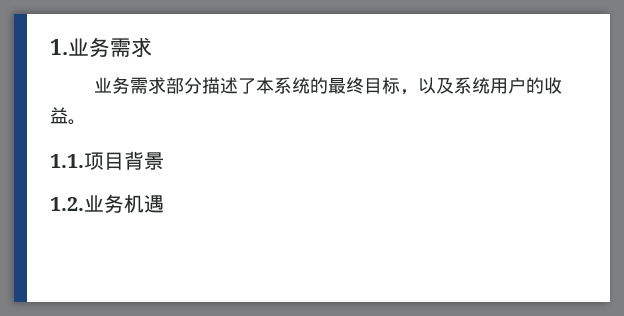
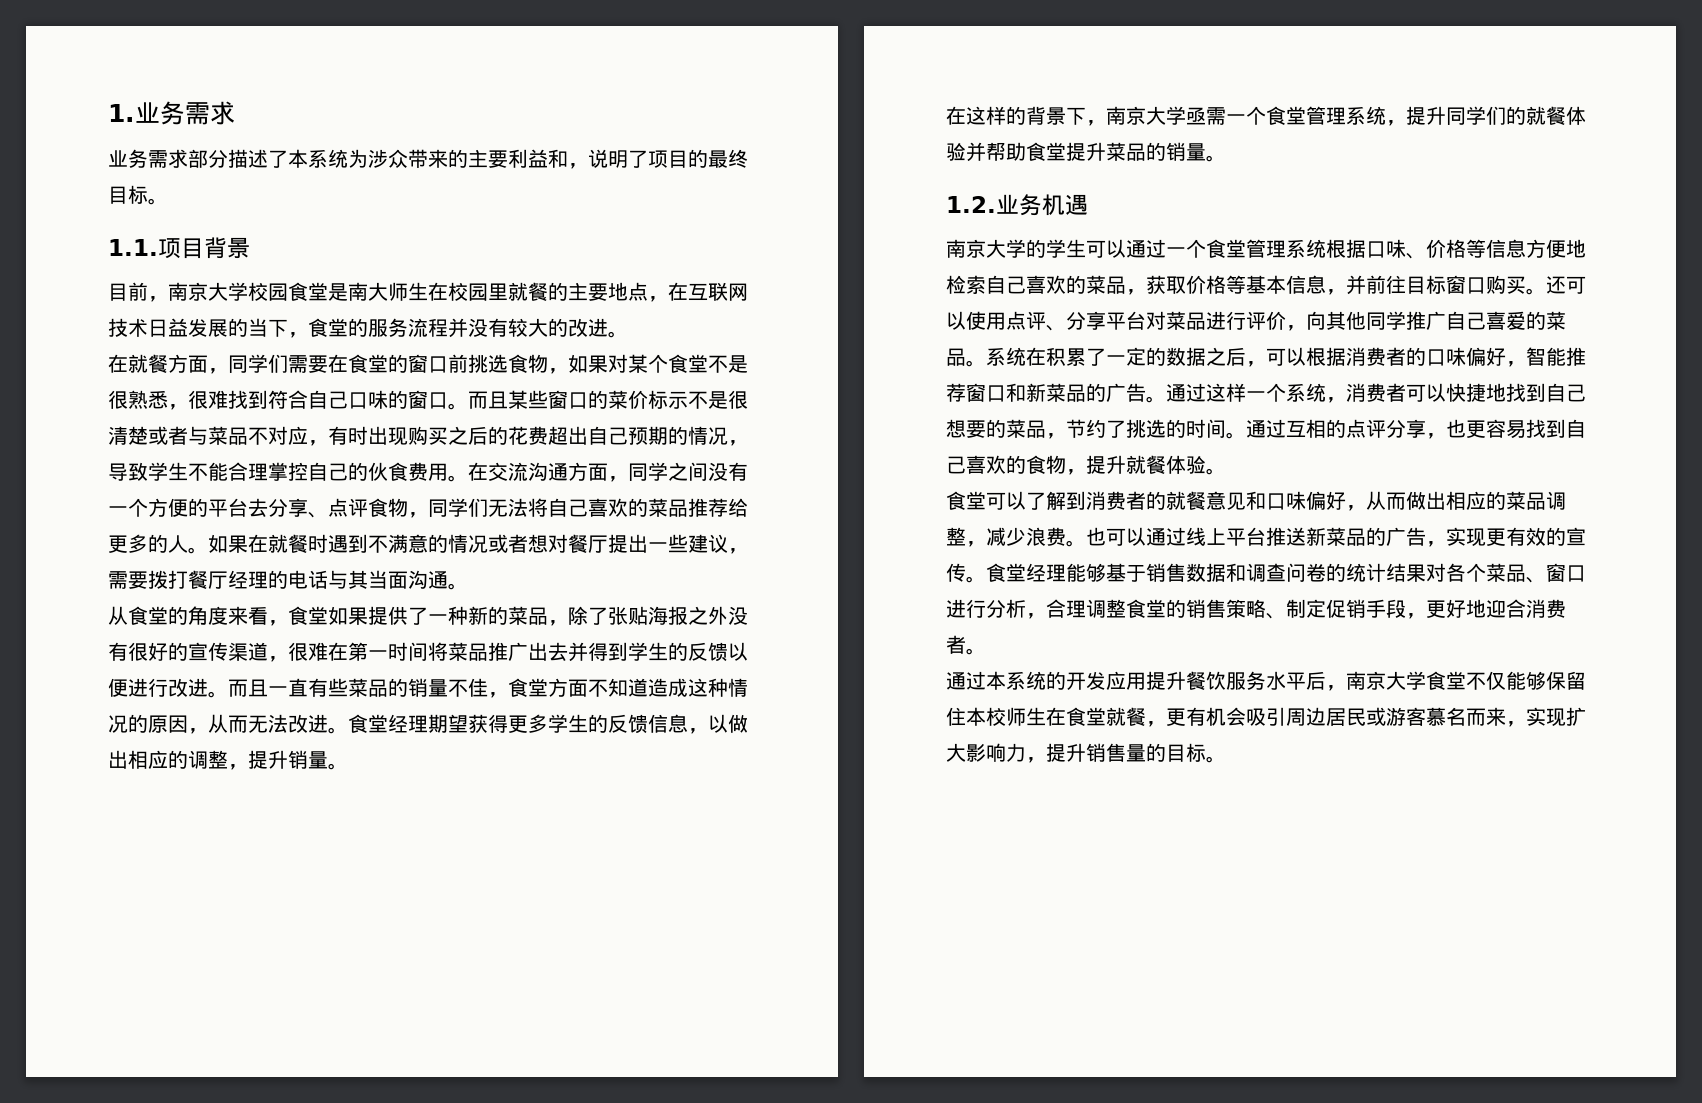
[309,77,562,95] [50,107,86,125] [50,151,164,170] [50,194,164,213] 的最终目标，以及系统用户的收益。 // 1.1.项目背景 // 1.2.业务机遇 -> [348,149,748,169] [108,185,168,205] [108,237,250,259] [108,282,748,302] [108,318,628,338] [108,354,748,374] [108,390,748,410] [108,426,748,446] [108,462,748,482] [108,498,748,518] [108,534,748,554] [108,570,468,590] [108,606,748,626] [108,642,748,662] [108,678,748,698] [108,714,748,734] [108,750,348,770] [946,106,1586,126] [946,142,1226,162] [946,194,1088,216] [946,239,1586,259] [946,275,1586,295] [946,311,1566,331] [946,347,1586,367] [946,383,1586,403] [946,419,1586,439] [946,455,1226,475] [946,491,1566,511] [946,527,1586,547] [946,563,1586,583] [946,599,1566,619] [946,635,986,655] [946,671,1586,691] [946,707,1586,727] [946,743,1226,763] 为涉众带来的主要利益和，说明了项目的最终目标。 // 1.1.项目背景 // 目前，南京大学校园食堂是南大师生在校园里就餐的主要地点，在互联网技术日益发展的当下，食堂的服务流程并没有较大的改进。 // 在就餐方面，同学们需要在食堂的窗口前挑选食物，如果对某个食堂不是很熟悉，很难找到符合自己口味的窗口。而且某些窗口的菜价标示不是很清楚或者与菜品不对应，有时出现购买之后的花费超出自己预期的情况，导致学生不能合理掌控自己的伙食费用。在交流沟通方面，同学之间没有一个方便的平台去分享、点评食物，同学们无法将自己喜欢的菜品推荐给更多的人。如果在就餐时遇到不满意的情况或者想对餐厅提出一些建议，需要拨打餐厅经理的电话与其当面沟通。 // 从食堂的角度来看，食堂如果提供了一种新的菜品，除了张贴海报之外没有很好的宣传渠道，很难在第一时间将菜品推广出去并得到学生的反馈以便进行改进。而且一直有些菜品的销量不佳，食堂方面不知道造成这种情况的原因，从而无法改进。食堂经理期望获得更多学生的反馈信息，以做出相应的调整，提升销量。 // 在这样的背景下，南京大学亟需一个食堂管理系统，提升同学们的就餐体验并帮助食堂提升菜品的销量。 // 1.2.业务机遇 // 南京大学的学生可以通过一个食堂管理系统根据口味、价格等信息方便地检索自己喜欢的菜品，获取价格等基本信息，并前往目标窗口购买。还可以使用点评、分享平台对菜品进行评价，向其他同学推广自己喜爱的菜品。系统在积累了一定的数据之后，可以根据消费者的口味偏好，智能推荐窗口和新菜品的广告。通过这样一个系统，消费者可以快捷地找到自己想要的菜品，节约了挑选的时间。通过互相的点评分享，也更容易找到自己喜欢的食物，提升就餐体验。 // 食堂可以了解到消费者的就餐意见和口味偏好，从而做出相应的菜品调整，减少浪费。也可以通过线上平台推送新菜品的广告，实现更有效的宣传。食堂经理能够基于销售数据和调查问卷的统计结果对各个菜品、窗口进行分析，合理调整食堂的销售策略、制定促销手段，更好地迎合消费者。 // 通过本系统的开发应用提升餐饮服务水平后，南京大学食堂不仅能够保留住本校师生在食堂就餐，更有机会吸引周边居民或游客慕名而来，实现扩大影响力，提升销售量的目标。

